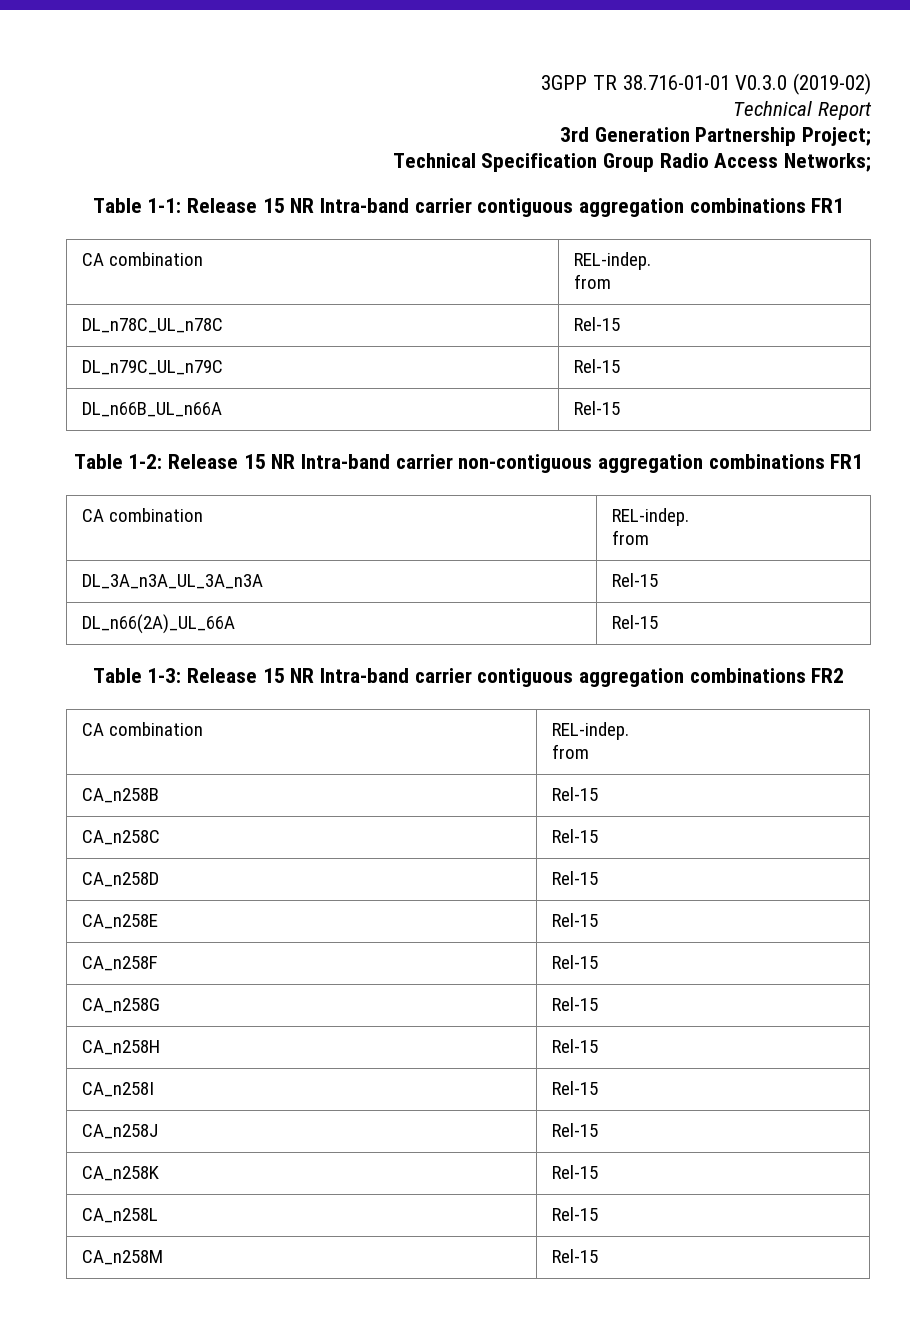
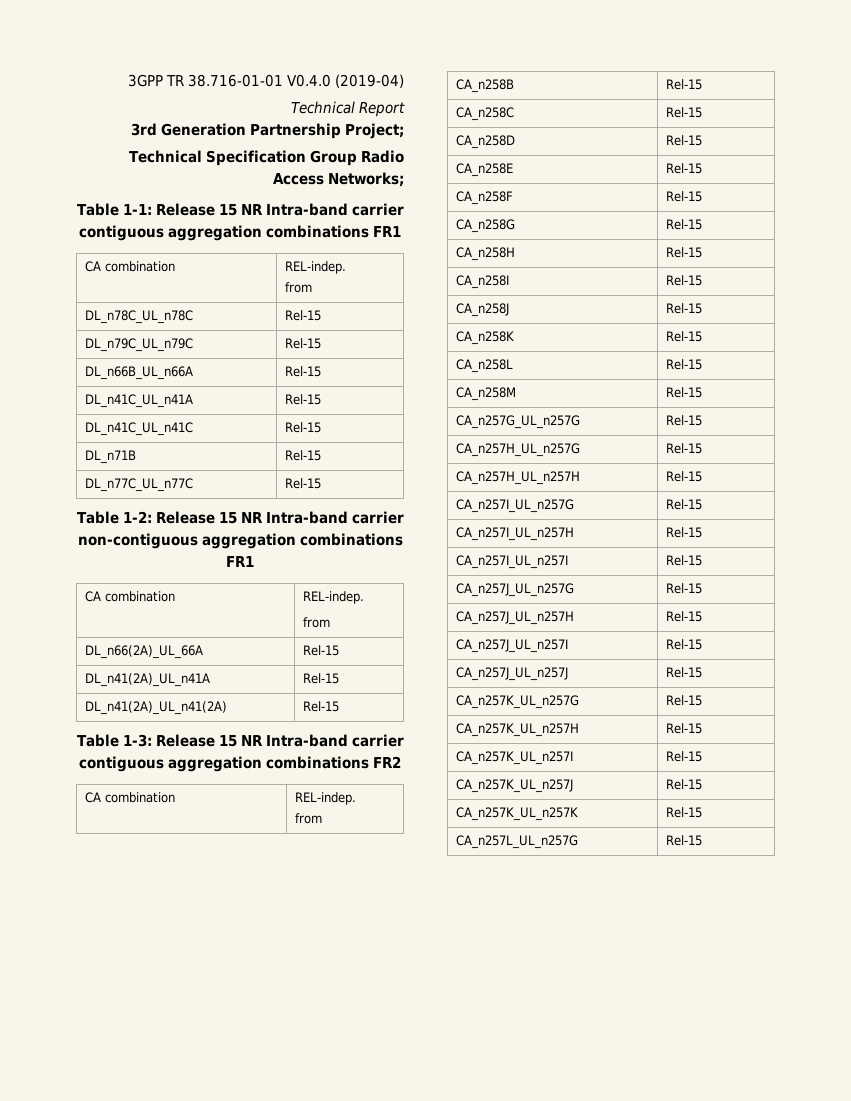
[735,73,871,95] V0.3.0 (2019-02) -> [287,74,404,88] V0.4.0 (2019-04)
(621, 408) none -> [84,394,193,408] [284,394,321,405] [84,422,193,436] [284,422,321,433] [84,450,136,464] [284,450,321,461] [84,478,193,492] [284,478,321,489] // DL_n41C_UL_n41A | Rel-15 // DL_n41C_UL_n41C | Rel-15 // DL_n71B | Rel-15 // DL_n77C_UL_n77C | Rel-15
[82,574,264,589] [612,573,659,587] [82,614,236,634] DL_3A_n3A_UL_3A_n3A | Rel-15 // DL_n66(2A)_UL_66A -> [84,645,203,659] [302,645,339,656] [84,673,210,687] [302,673,339,684] [84,701,227,715] DL_n66(2A)_UL_66A | Rel-15 // DL_n41(2A)_UL_n41A | Rel-15 // DL_n41(2A)_UL_n41(2A)
(599, 1256) none -> [455,415,580,429] [665,415,702,426] [455,443,580,457] [665,443,702,454] [455,471,580,485] [665,471,702,482] [455,499,574,513] [665,499,702,510] [455,527,574,541] [665,527,702,538] [455,555,568,569] [665,555,702,566] [455,583,574,597] [665,583,702,594] [455,611,574,625] [665,611,702,622] [455,639,568,653] [665,639,702,650] [455,667,568,681] [665,667,702,678] [455,695,579,709] [665,695,702,706] [455,723,579,737] [665,723,702,734] [455,751,573,765] [665,751,702,762] [455,779,573,793] [665,779,702,790] [455,807,578,821] [665,807,702,818] [455,835,578,849] [665,835,702,846] // CA_n257G_UL_n257G | Rel-15 // CA_n257H_UL_n257G | Rel-15 // CA_n257H_UL_n257H | Rel-15 // CA_n257I_UL_n257G | Rel-15 // CA_n257I_UL_n257H | Rel-15 // CA_n257I_UL_n257I | Rel-15 // CA_n257J_UL_n257G | Rel-15 // CA_n257J_UL_n257H | Rel-15 // CA_n257J_UL_n257I | Rel-15 // CA_n257J_UL_n257J | Rel-15 // CA_n257K_UL_n257G | Rel-15 // CA_n257K_UL_n257H | Rel-15 // CA_n257K_UL_n257I | Rel-15 // CA_n257K_UL_n257J | Rel-15 // CA_n257K_UL_n257K | Rel-15 // CA_n257L_UL_n257G | Rel-15

